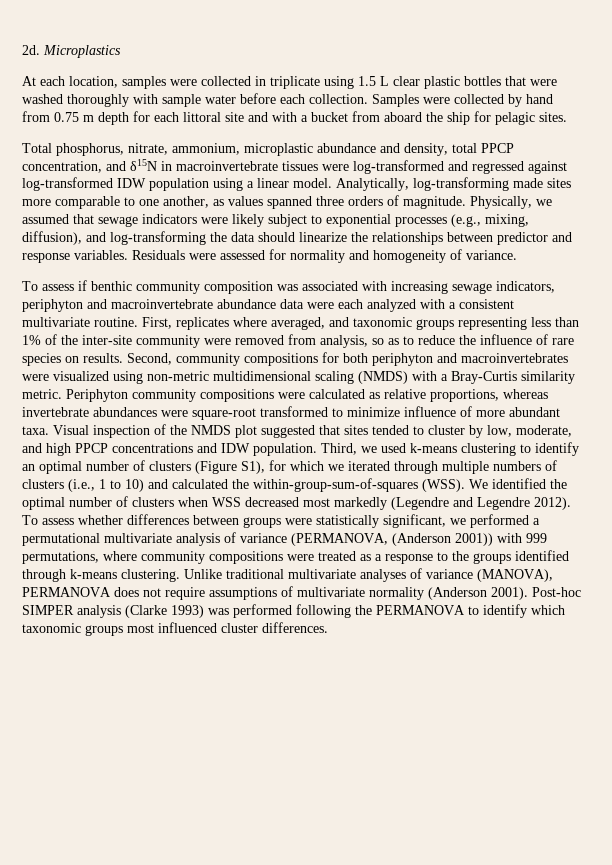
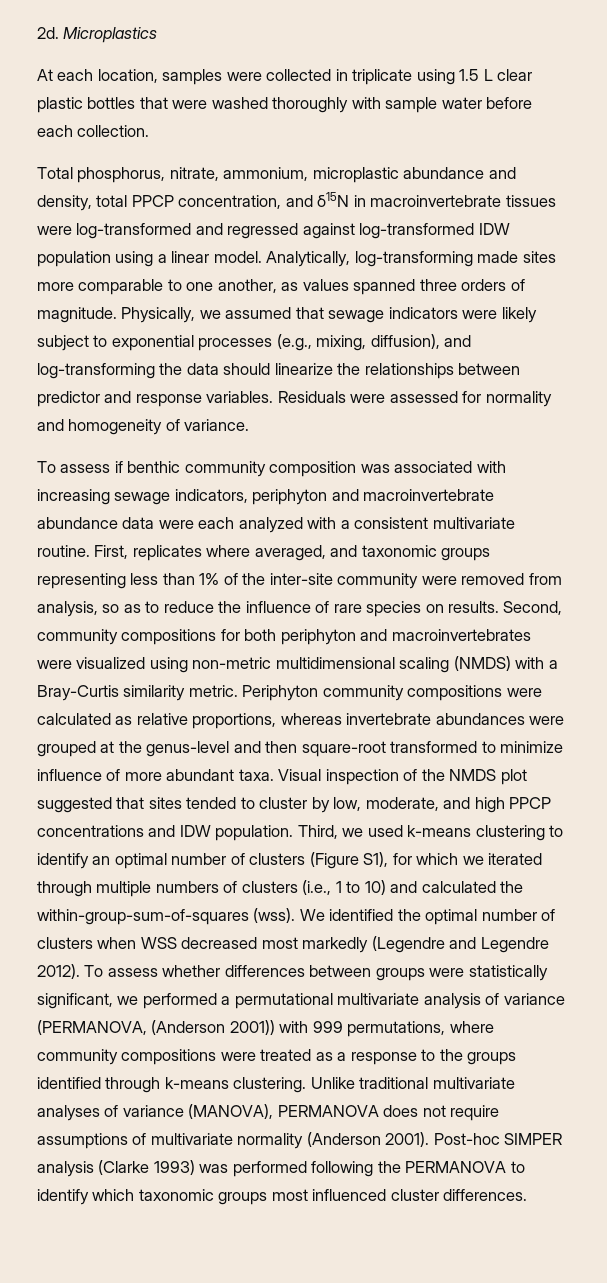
[372,94,553,107] [22,111,567,125] Samples were collected by hand from 0.75 m depth for each littoral site and with a bucket from aboard the ship for pelagic sites. -> (150, 131) none
(188, 413) none -> [37,741,298,757] grouped at the genus-level and then
[422,479,465,492] (WSS). -> [253,908,296,923] (wss).

